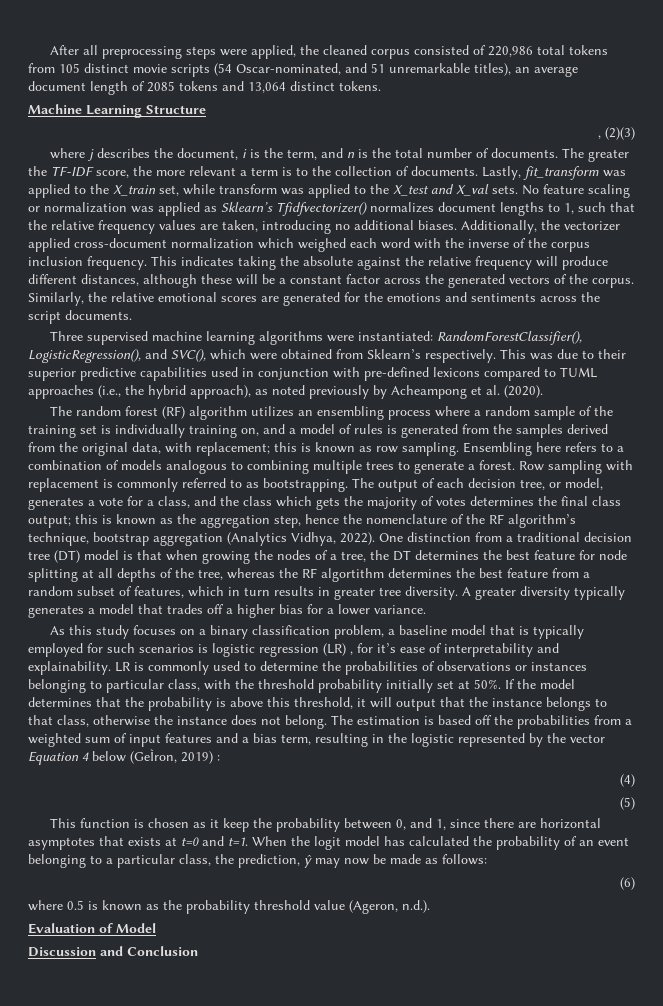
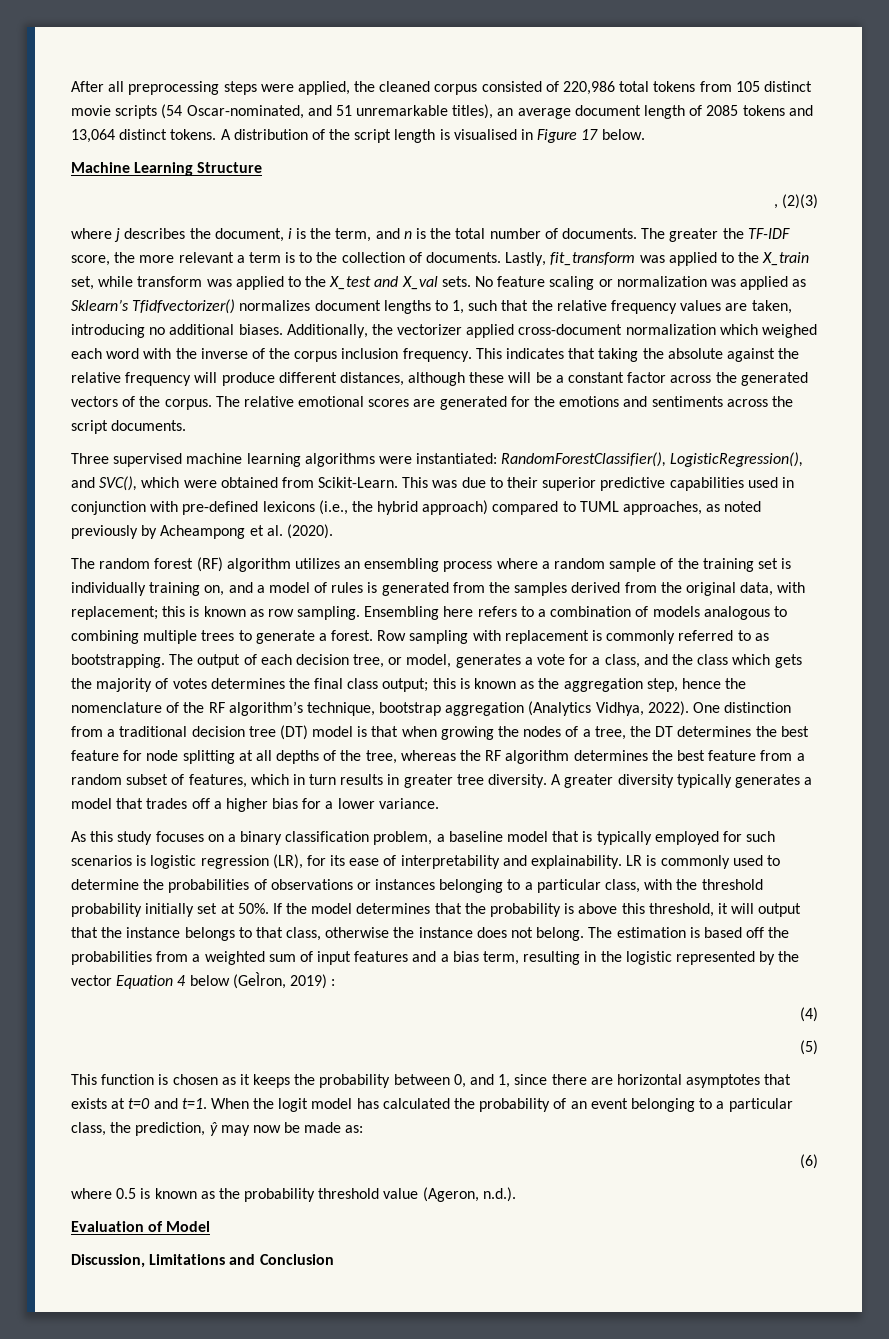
(381, 86) none -> [220,129,645,143] A distribution of the script length is visualised in Figure 17 below.
(234, 261) none -> [568,348,596,359] that
[28,292,107,306] Similarly, the -> [215,396,240,407] The
[367,349,496,363] Sklearn’s respectively. -> [318,477,399,488] Scikit-Learn.
[484,367,597,381] [28,385,251,399] compared to TUML approaches (i.e., the hybrid approach), -> [318,500,703,515] (i.e., the hybrid approach) compared to TUML approaches,
[321,568,384,582] algortithm -> [505,750,570,764] algorithm
[323,643,396,656] (LR) , for it’s -> [272,854,346,869] (LR), for its
(102, 684) none -> [524,882,533,890] a
[223,818,250,832] keep -> [253,1074,291,1088] keeps
[425,854,487,865] as follows: -> [345,1125,364,1133] as:
[28,947,96,957] Discussion -> [71,1254,226,1268] Discussion, Limitations

